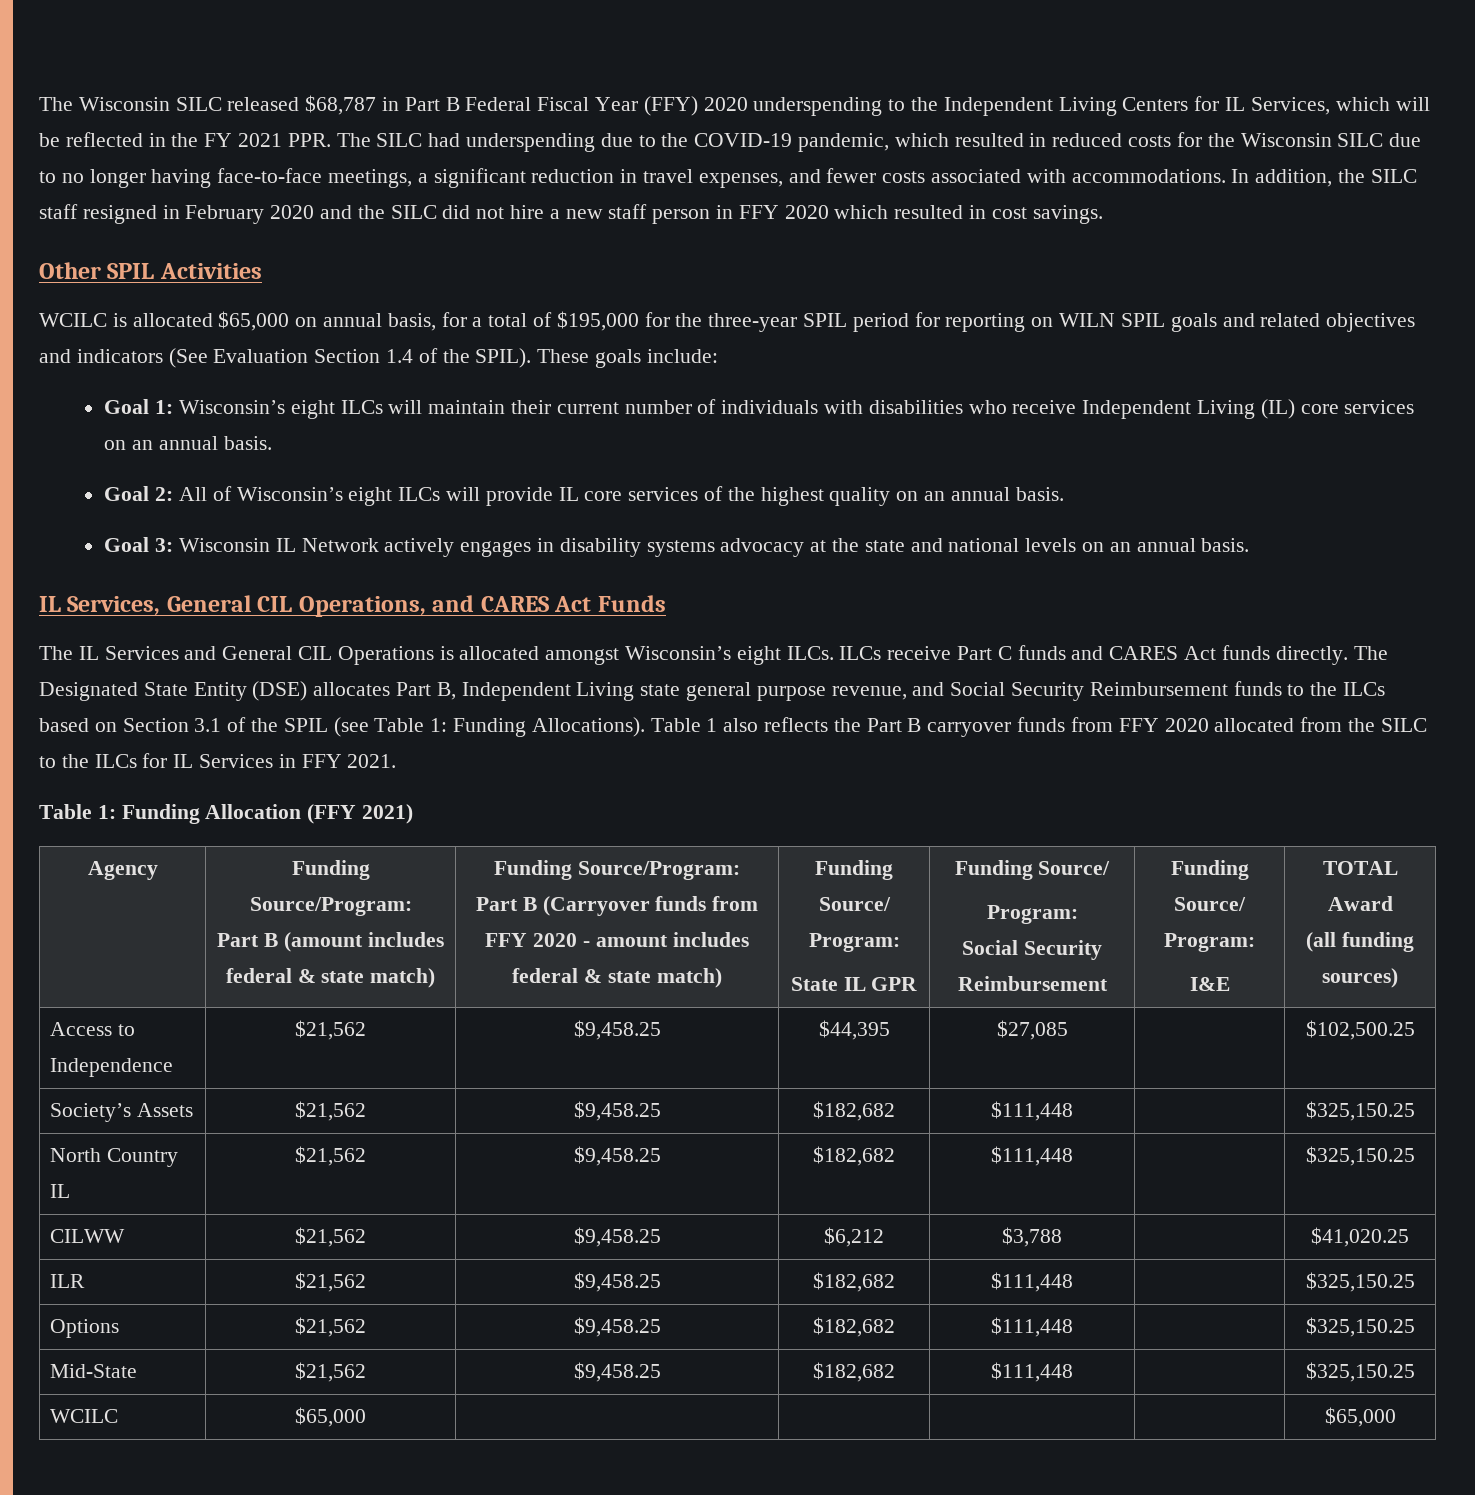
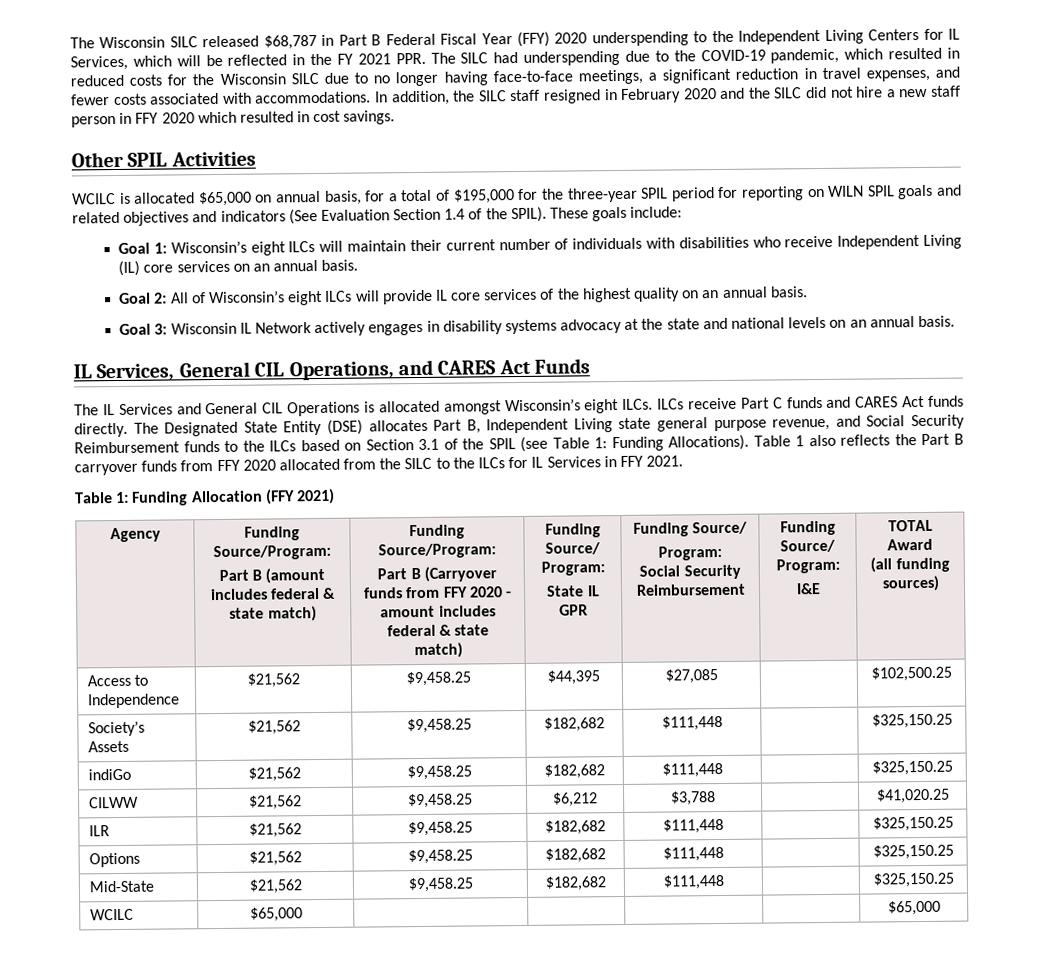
[50,1148,178,1167] [50,1184,71,1198] North Country IL -> [87,768,131,781] indiGo

